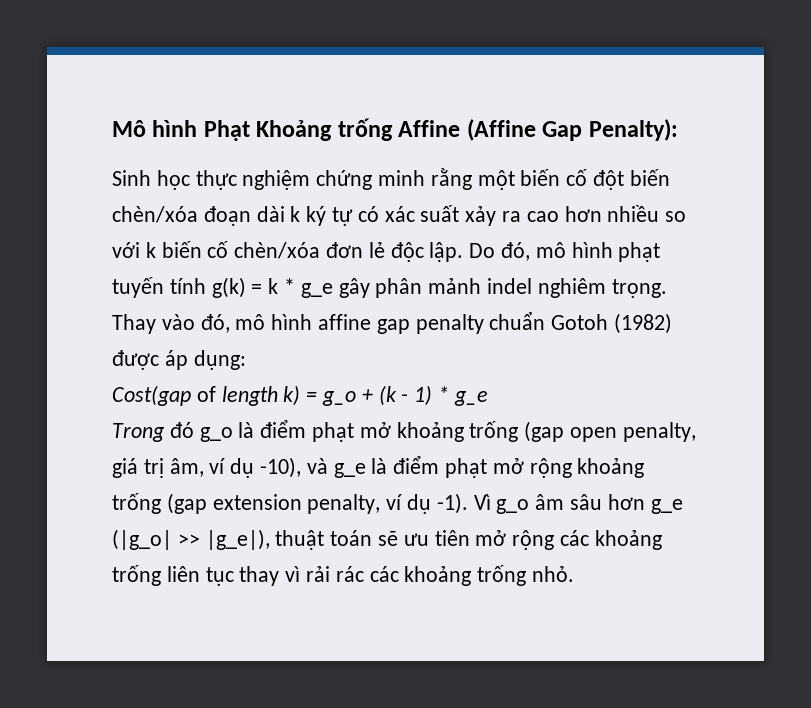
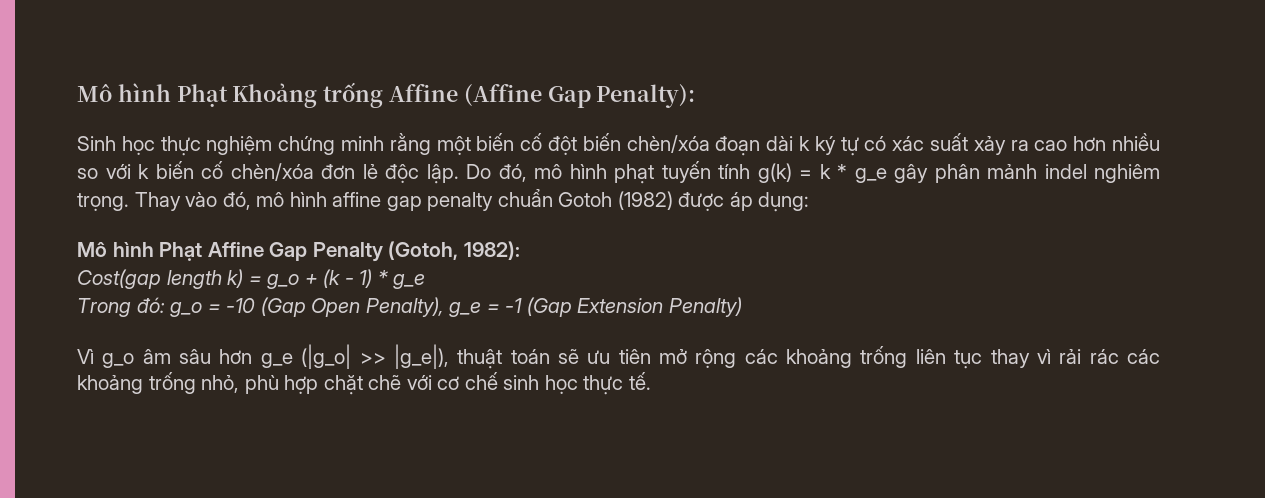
(246, 360) none -> [77,241,520,262] // Mô hình Phạt Affine Gap Penalty (Gotoh, 1982):
[196,386,216,402] of -> (161, 279) none
[169,420,696,442] [112,456,645,478] [112,493,468,514] đó g_o là điểm phạt mở khoảng trống (gap open penalty, giá trị âm, ví dụ -10), và g_e là điểm phạt mở rộng khoảng trống (gap extension penalty, ví dụ -1). -> [136,297,742,317] đó: g_o = -10 (Gap Open Penalty), g_e = -1 (Gap Extension Penalty) //
[532,566,575,582] nhỏ. -> [201,372,651,395] nhỏ, phù hợp chặt chẽ với cơ chế sinh học thực tế.

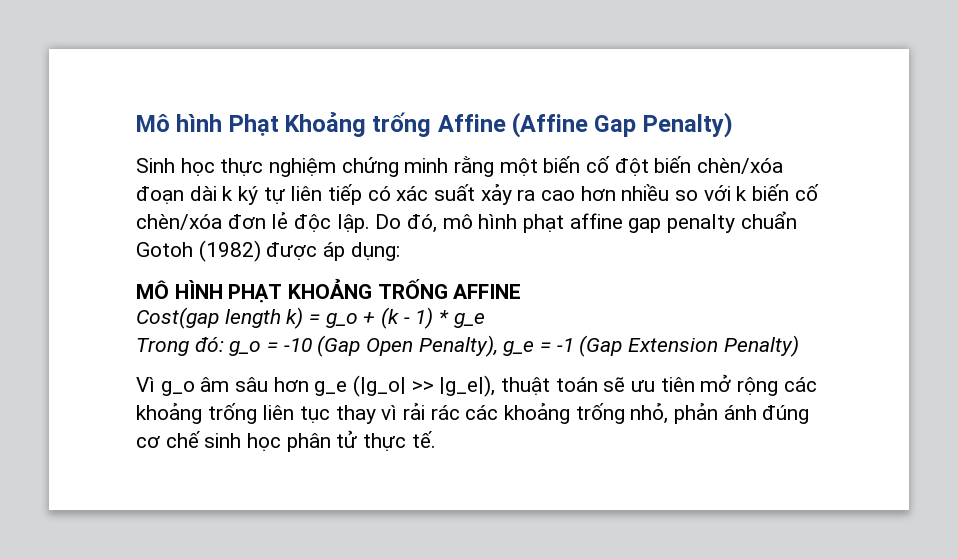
[596,84,696,108] Penalty): -> [642,112,733,138] Penalty)
(859, 146) none -> [290,184,363,205] liên tiếp
[661,161,1160,183] [77,192,327,211] tuyến tính g(k) = k * g_e gây phân mảnh indel nghiêm trọng. Thay vào đó, mô hình -> (565, 223) none
[77,241,520,262] Mô hình Phạt Affine Gap Penalty (Gotoh, 1982): -> [136,278,522,303] MÔ HÌNH PHẠT KHOẢNG TRỐNG AFFINE
[244,375,432,395] phù hợp chặt chẽ với -> [674,403,810,424] phản ánh đúng
(578, 384) none -> [286,430,358,452] phân tử

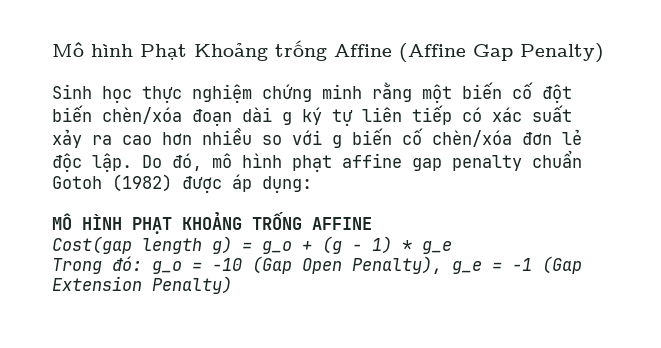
[222,186,234,201] k -> [282,112,292,125] g
[736,186,748,201] k -> [332,135,342,148] g
[286,307,304,329] k) -> [212,236,232,254] g)
[381,307,400,329] (k -> [322,236,342,254] (g
[136,374,817,397] [136,403,810,424] [136,430,436,452] // Vì g_o âm sâu hơn g_e (|g_o| >> |g_e|), thuật toán sẽ ưu tiên mở rộng các khoảng trống liên tục thay vì rải rác các khoảng trống nhỏ, phản ánh đúng cơ chế sinh học phân tử thực tế. -> (232, 285) none

